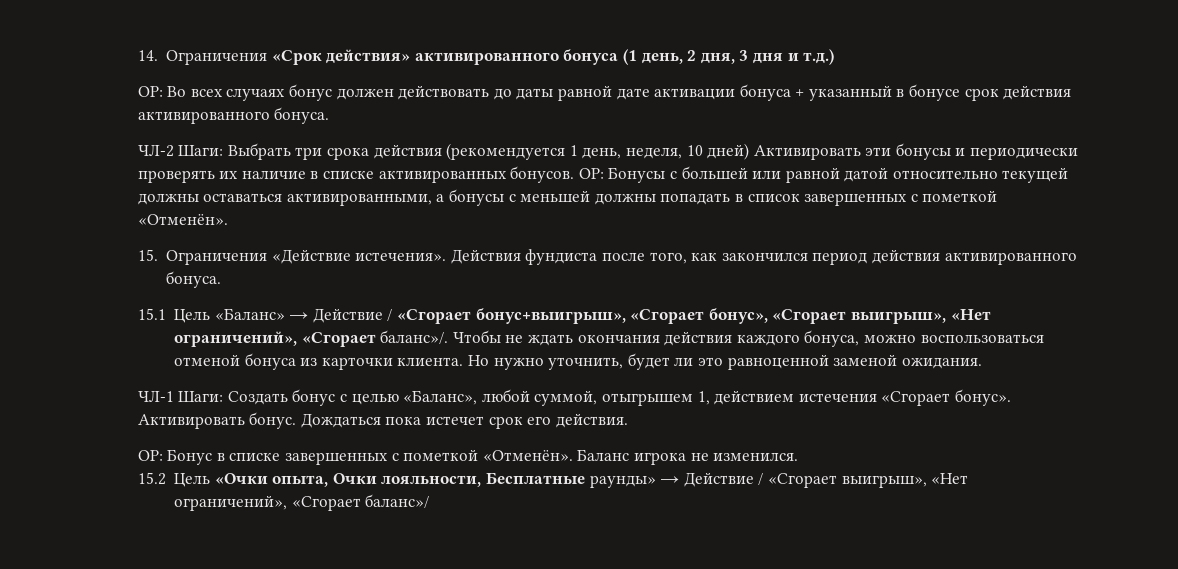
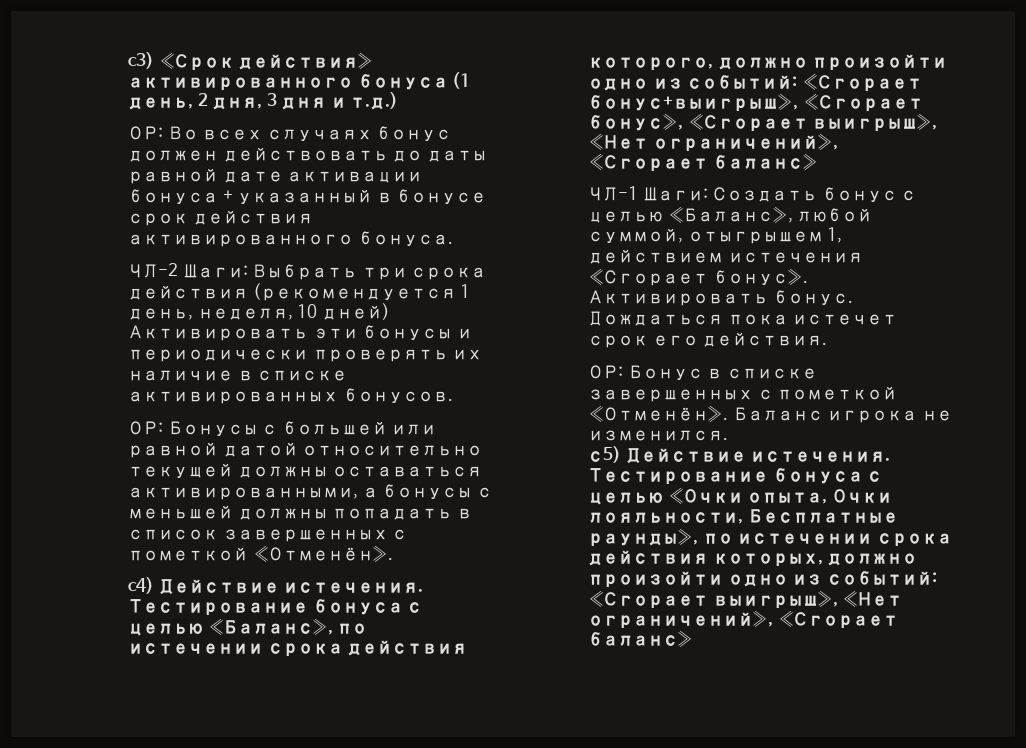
[137,50,268,65] 14. Ограничения -> [128,52,155,69] c3)
(575, 174) none -> (453, 396) //
[137,249,1077,265] [166,271,222,288] [137,308,393,323] 15. Ограничения «Действие истечения». Действия фундиста после того, как закончился период действия активированного бонуса. // 15.1 Цель «Баланс» → Действие / -> [128,577,424,595] [128,599,423,615] [128,618,368,636] [128,640,468,656] [588,54,948,70] [588,75,798,91] c4) Действие истечения. Тестирование бонуса с целью «Баланс», по истечении срока действия которого, должно произойти одно из событий:
[380,330,1044,347] [174,353,982,370] баланс»/. Чтобы не ждать окончания действия каждого бонуса, можно воспользоваться отменой бонуса из карточки клиента. Но нужно уточнить, будет ли это равноценной заменой ожидания. -> [712,153,818,170] баланс»
[137,472,211,487] 15.2 Цель -> [588,446,891,464] [588,468,883,484] [588,492,664,505] с5) Действие истечения. Тестирование бонуса с целью
[589,472,969,488] [174,494,430,511] раунды» → Действие / «Сгорает выигрыш», «Нет ограничений», «Сгорает баланс»/ -> [588,528,952,546] [588,550,918,566] [588,571,937,587] [588,590,903,608] [588,610,898,628] [588,630,694,647] раунды», по истечении срока действия которых, должно произойти одно из событий: «Сгорает выигрыш», «Нет ограничений», «Сгорает баланс»

